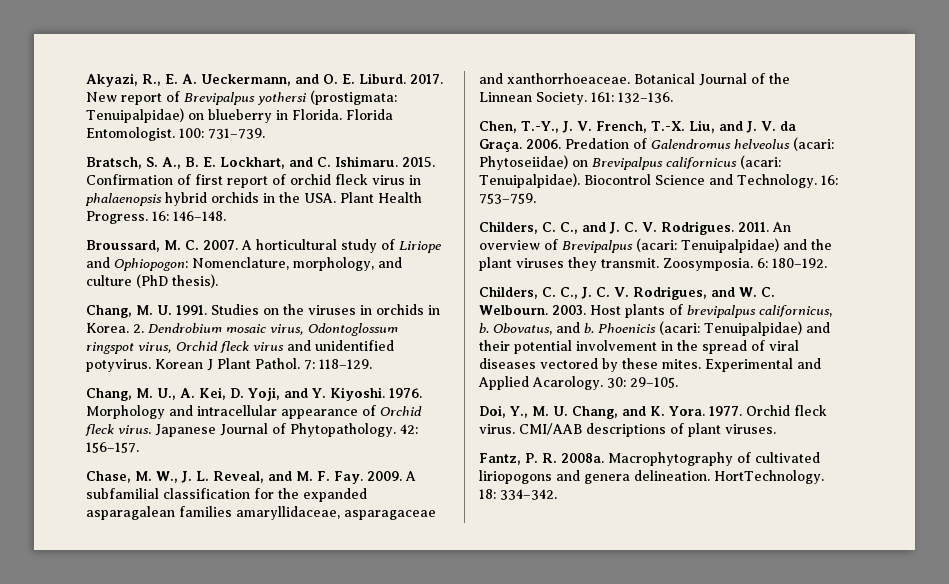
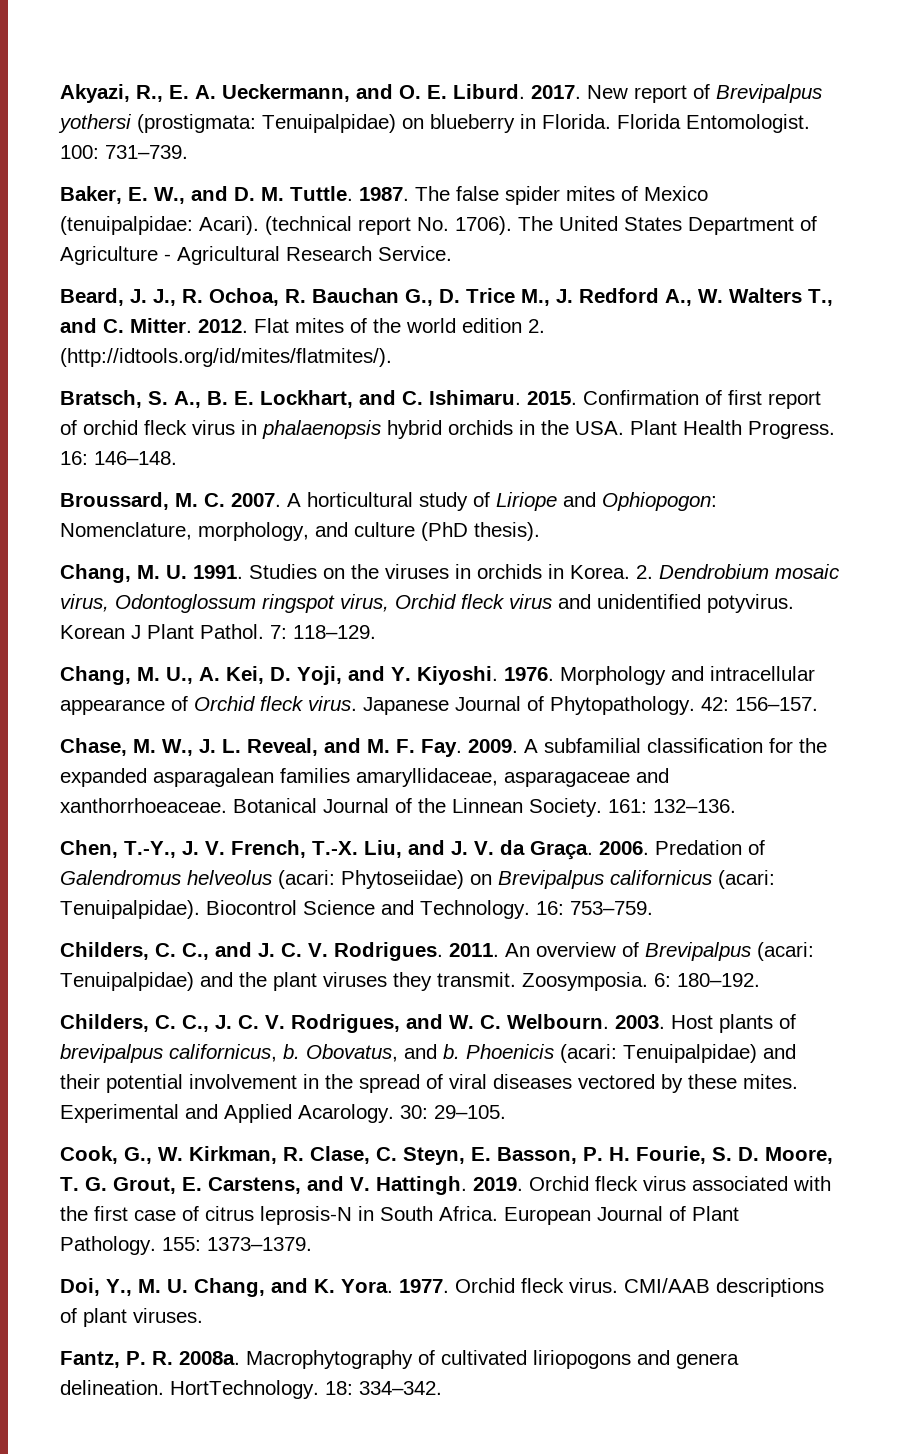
(265, 133) none -> [60,186,708,205] [60,216,817,235] [60,246,452,265] [60,288,833,306] [60,318,545,333] [60,348,392,367] // Baker, E. W., and D. M. Tuttle. 1987. The false spider mites of Mexico (tenuipalpidae: Acari). (technical report No. 1706). The United States Department of Agriculture - Agricultural Research Service. // Beard, J. J., R. Ochoa, R. Bauchan G., D. Trice M., J. Redford A., W. Walters T., and C. Mitter. 2012. Flat mites of the world edition 2. (http://idtools.org/id/mites/flatmites/).
(678, 382) none -> [60,1146,833,1165] [60,1176,831,1195] [60,1206,739,1225] [60,1236,312,1255] // Cook, G., W. Kirkman, R. Clase, C. Steyn, E. Basson, P. H. Fourie, S. D. Moore, T. G. Grout, E. Carstens, and V. Hattingh. 2019. Orchid fleck virus associated with the first case of citrus leprosis-N in South Africa. European Journal of Plant Pathology. 155: 1373–1379.

